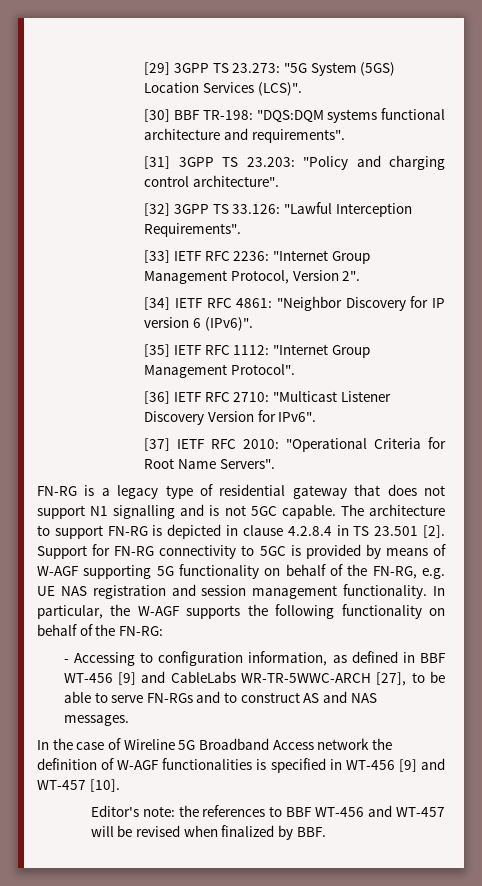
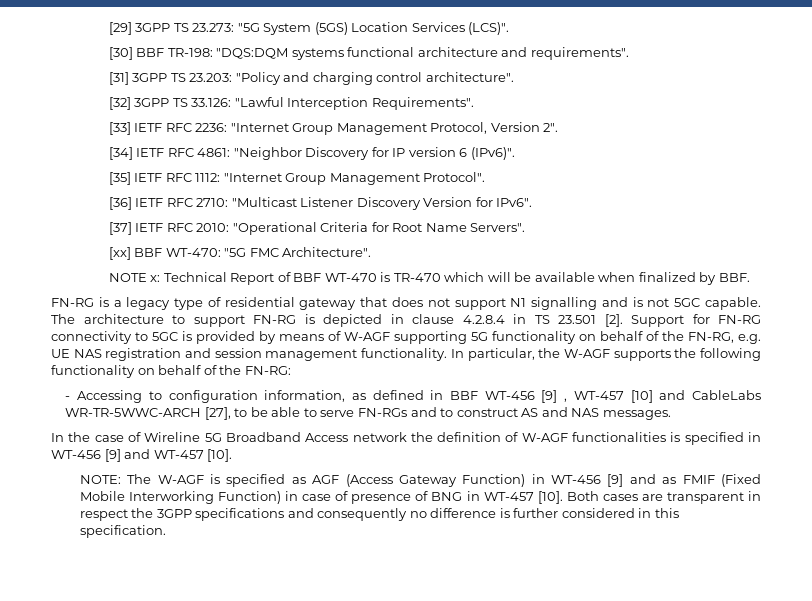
(275, 464) none -> [108,247,372,260] [108,272,750,285] // [xx] BBF WT-470: "5G FMC Architecture". // NOTE x: Technical Report of BBF WT-470 is TR-470 which will be available when finalized by BBF.
(137, 678) none -> [564,390,653,403] , WT-457 [10]
[90,805,445,817] [90,825,326,840] Editor's note: the references to BBF WT-456 and WT-457 will be revised when finalized by BBF. -> [79,474,761,487] [79,491,761,504] [79,508,679,521] [79,525,166,538] NOTE: The W-AGF is specified as AGF (Access Gateway Function) in WT-456 [9] and as FMIF (Fixed Mobile Interworking Function) in case of presence of BNG in WT-457 [10]. Both cases are transparent in respect the 3GPP specifications and consequently no difference is further considered in this specification.

